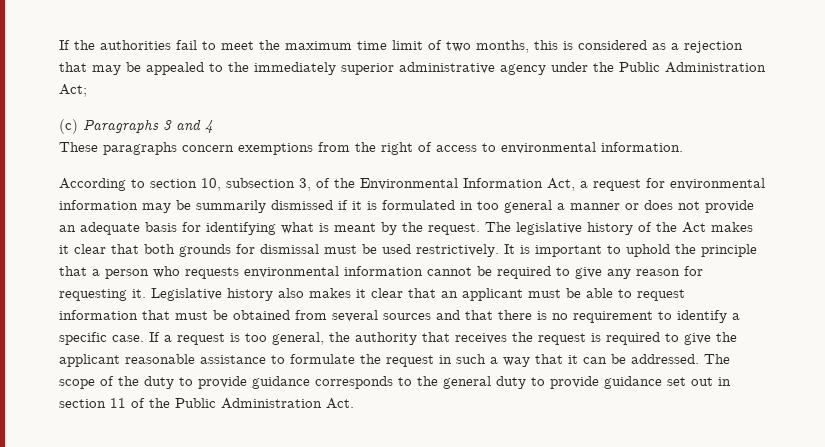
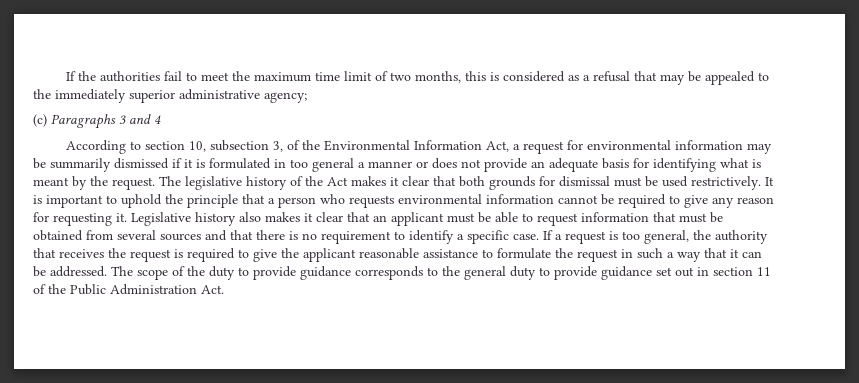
[684,41,743,53] rejection -> [593,71,631,82] refusal
[500,62,766,75] [59,84,87,97] agency under the Public Administration Act; -> [264,92,307,103] agency;
[59,142,683,155] // These paragraphs concern exemptions from the right of access to environmental information. -> (161, 119) none

